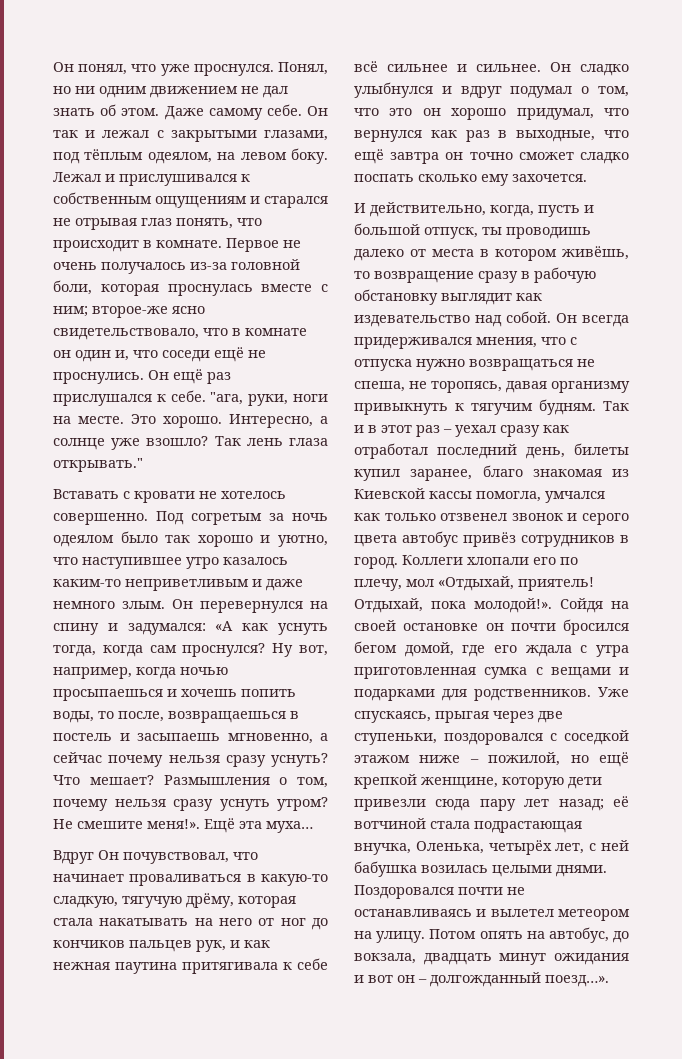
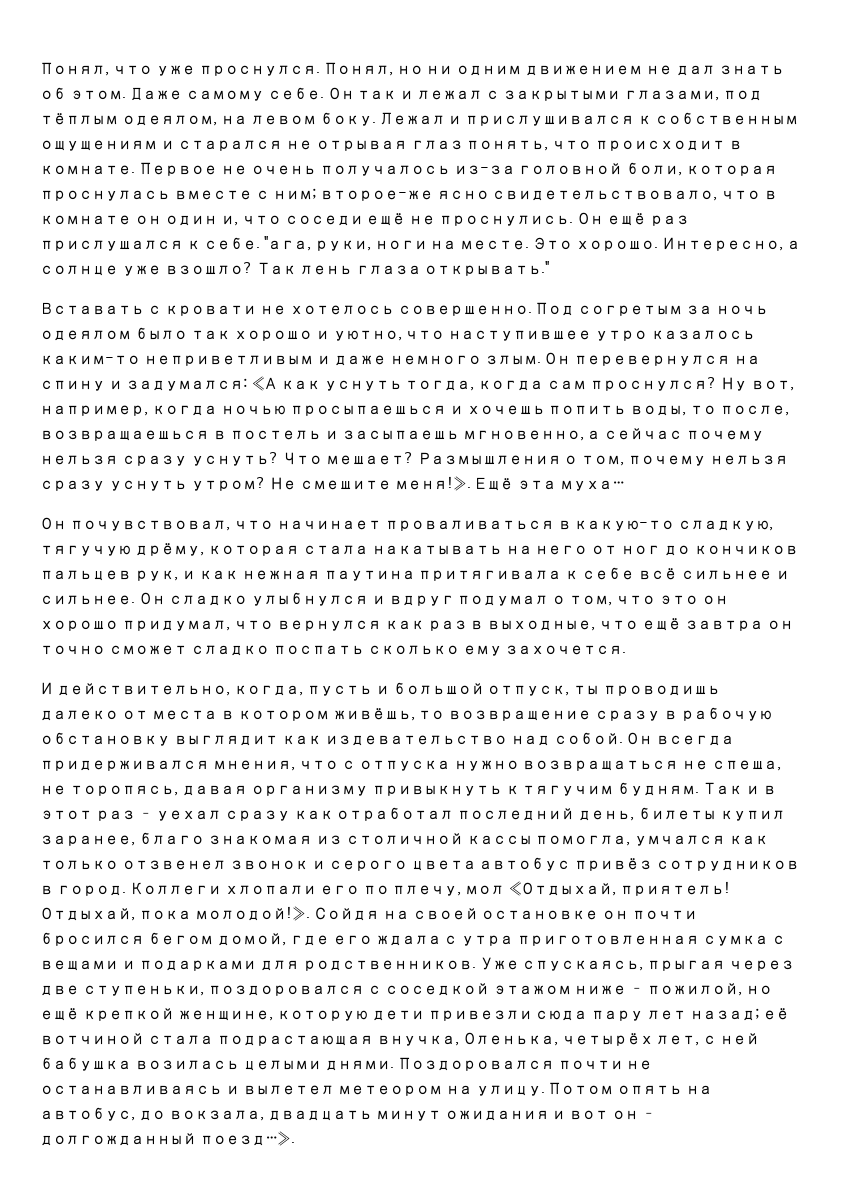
[53,62,128,75] Он понял, -> [40,62,109,76] Понял,
[53,850,94,864] Вдруг -> (626, 485) none
[354,488,425,499] Киевской -> [345,833,463,845] столичной

